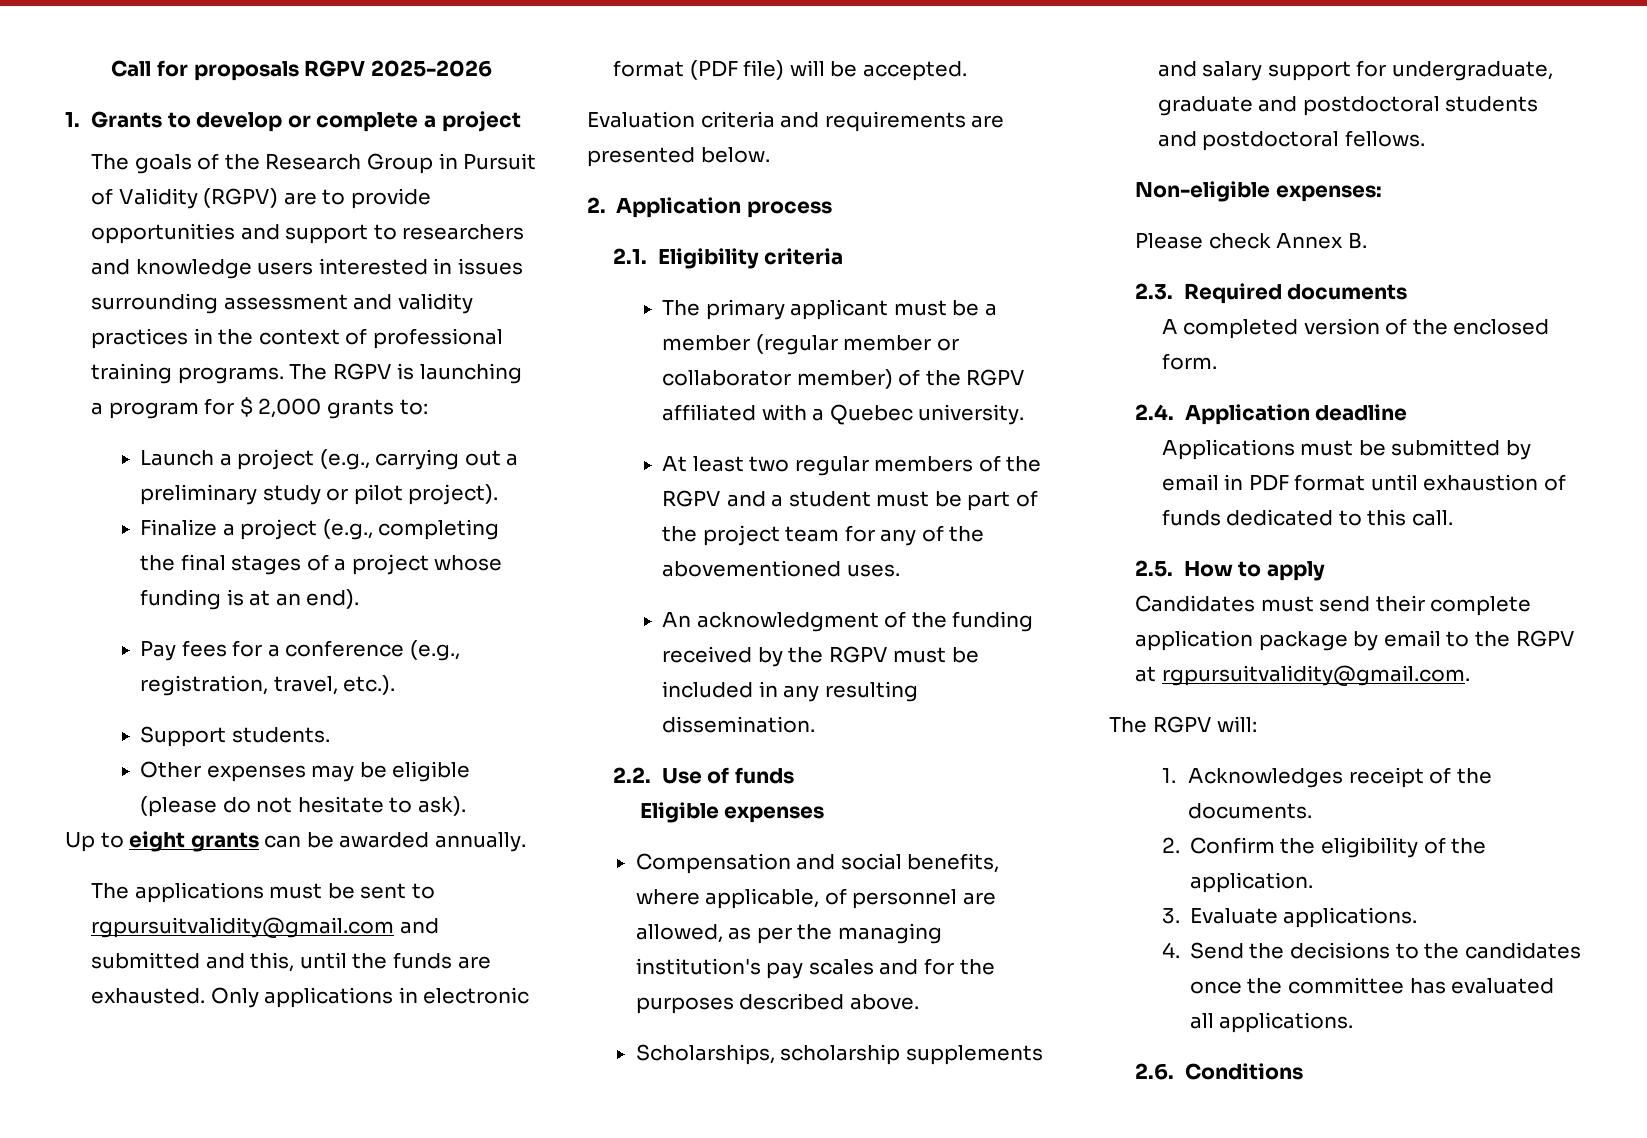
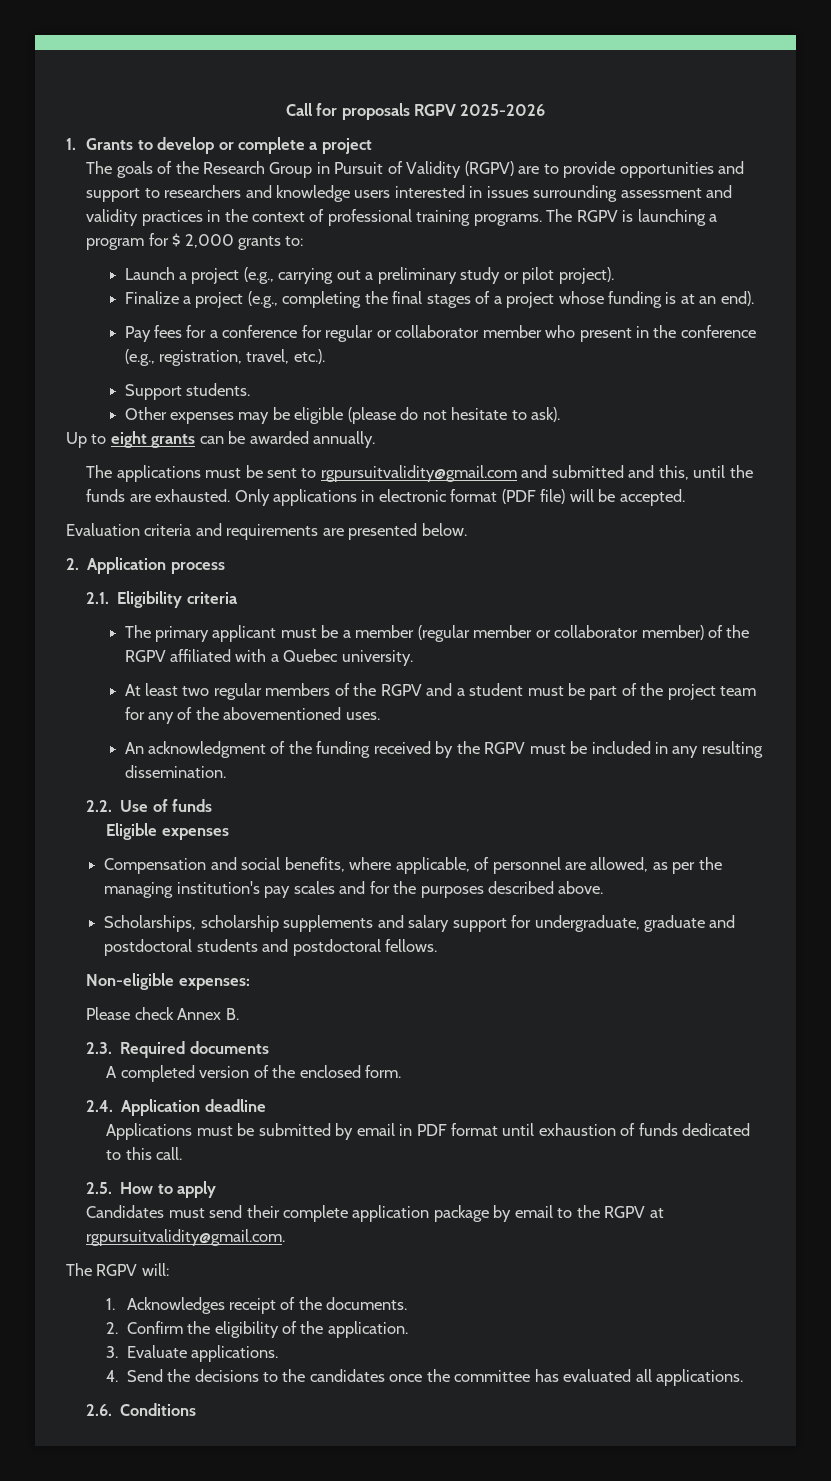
(405, 648) none -> [301,325,756,342] for regular or collaborator member who present in the conference

